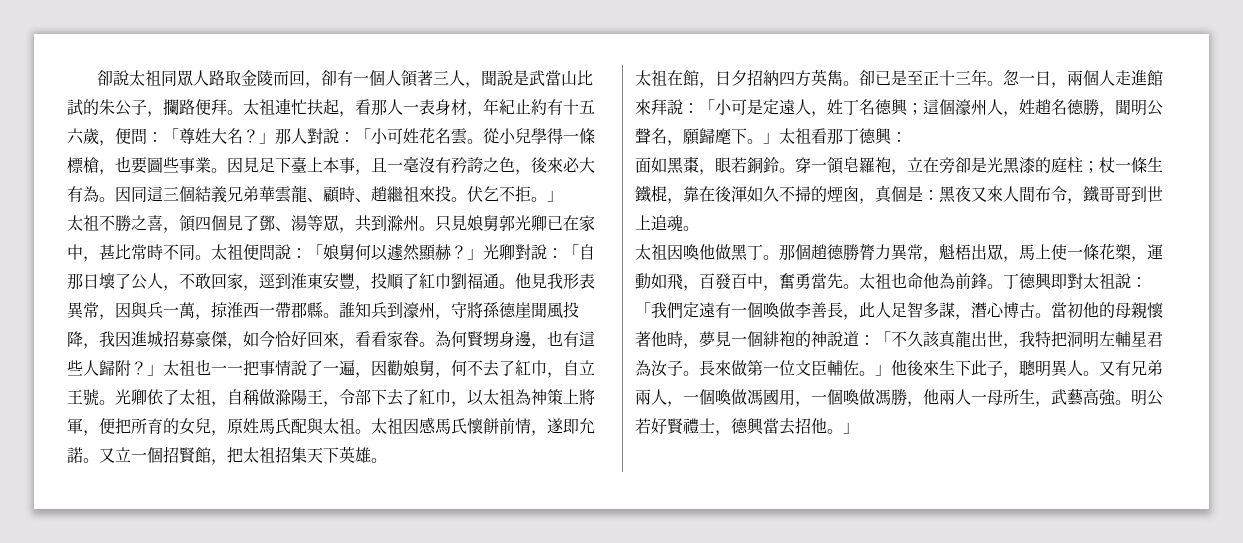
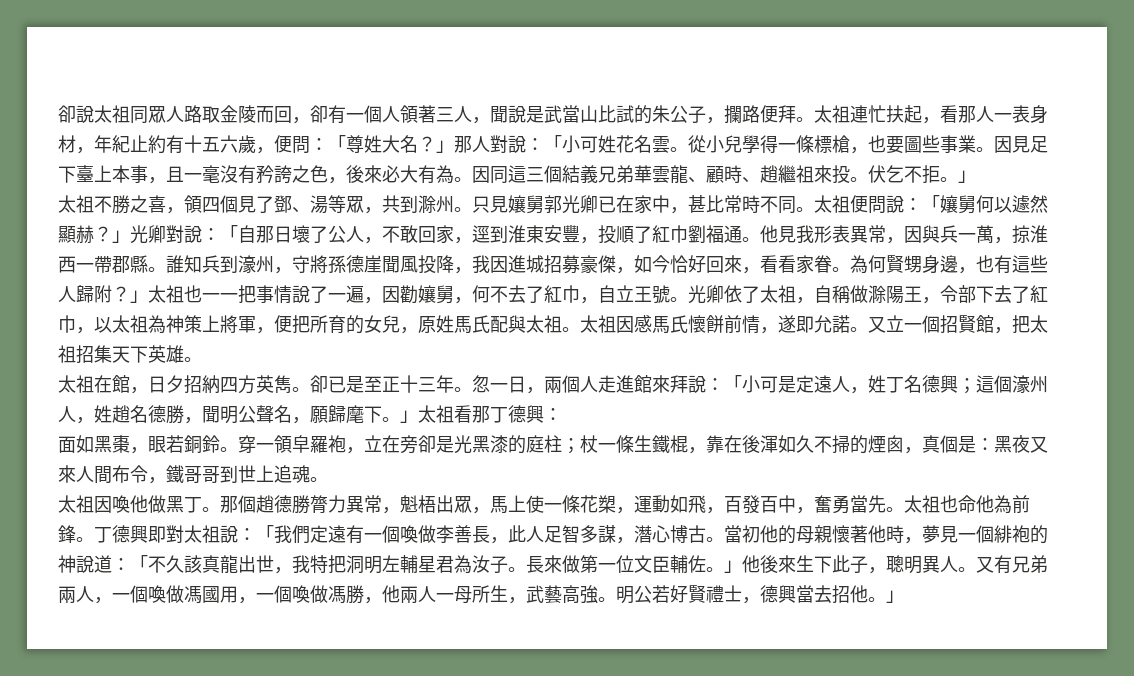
[467,215,483,231] 娘 -> [508,195,526,213] 孃
[323,244,339,260] 娘 -> [940,195,958,213] 孃
[403,360,419,376] 娘 -> [418,285,436,303] 孃
[843,157,859,172] 皂 -> [292,435,310,453] 皁

